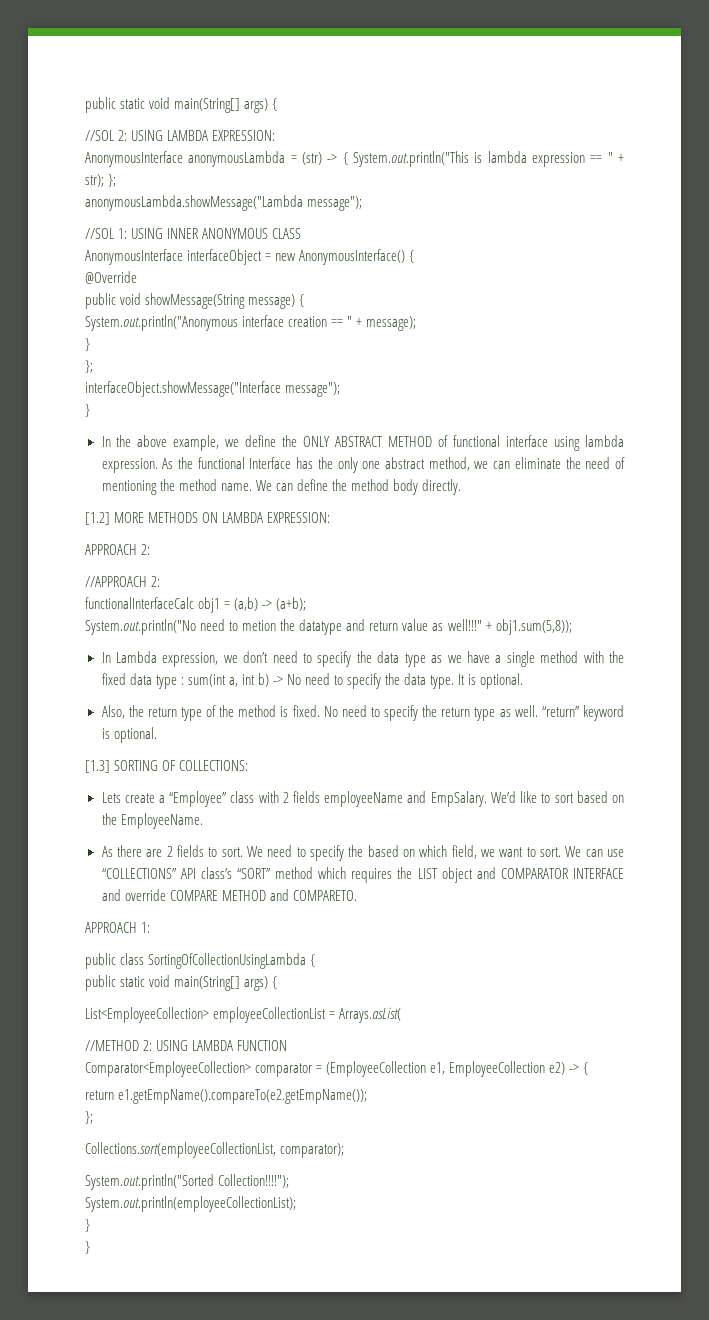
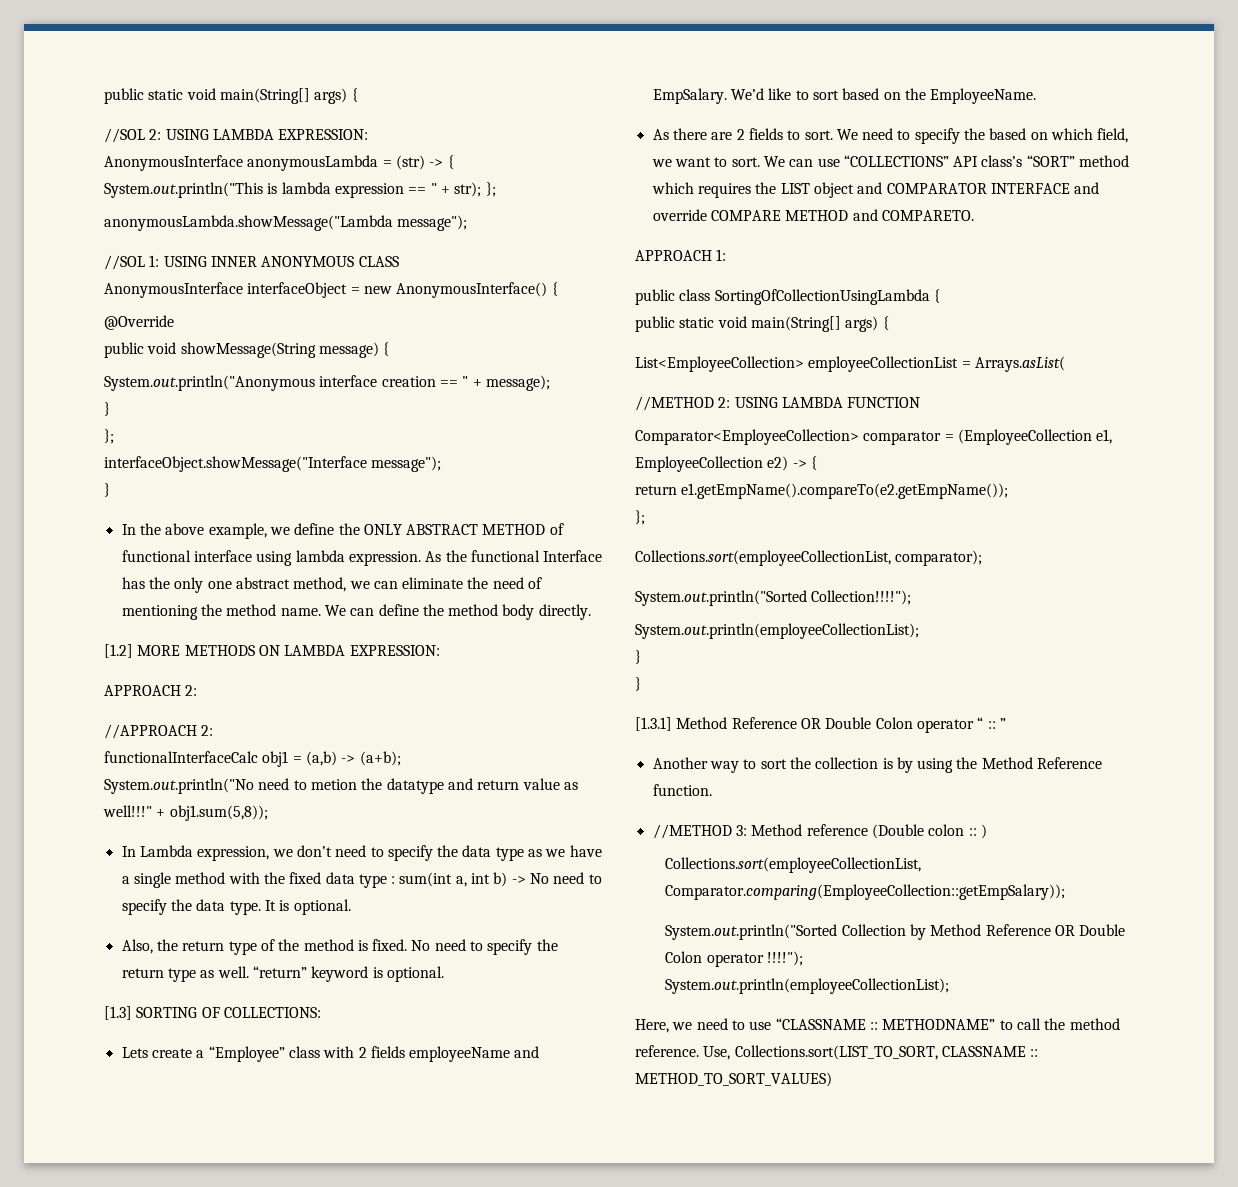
(90, 1247) none -> [635,717,1006,733] [652,757,1103,773] [652,784,712,796] [652,824,987,839] [665,857,922,873] [665,884,1066,900] [665,924,1126,940] [665,951,803,967] [665,978,950,994] [635,1018,1120,1033] [635,1045,1039,1060] [635,1072,832,1087] // [1.3.1] Method Reference OR Double Colon operator “ :: ” // Another way to sort the collection is by using the Method Reference function. // //METHOD 3: Method reference (Double colon :: ) // Collections.sort(employeeCollectionList, Comparator.comparing(EmployeeCollection::getEmpSalary)); // System.out.println("Sorted Collection by Method Reference OR Double Colon operator !!!!"); // System.out.println(employeeCollectionList); // Here, we need to use “CLASSNAME :: METHODNAME” to call the method reference. Use, Collections.sort(LIST_TO_SORT, CLASSNAME :: METHOD_TO_SORT_VALUES)

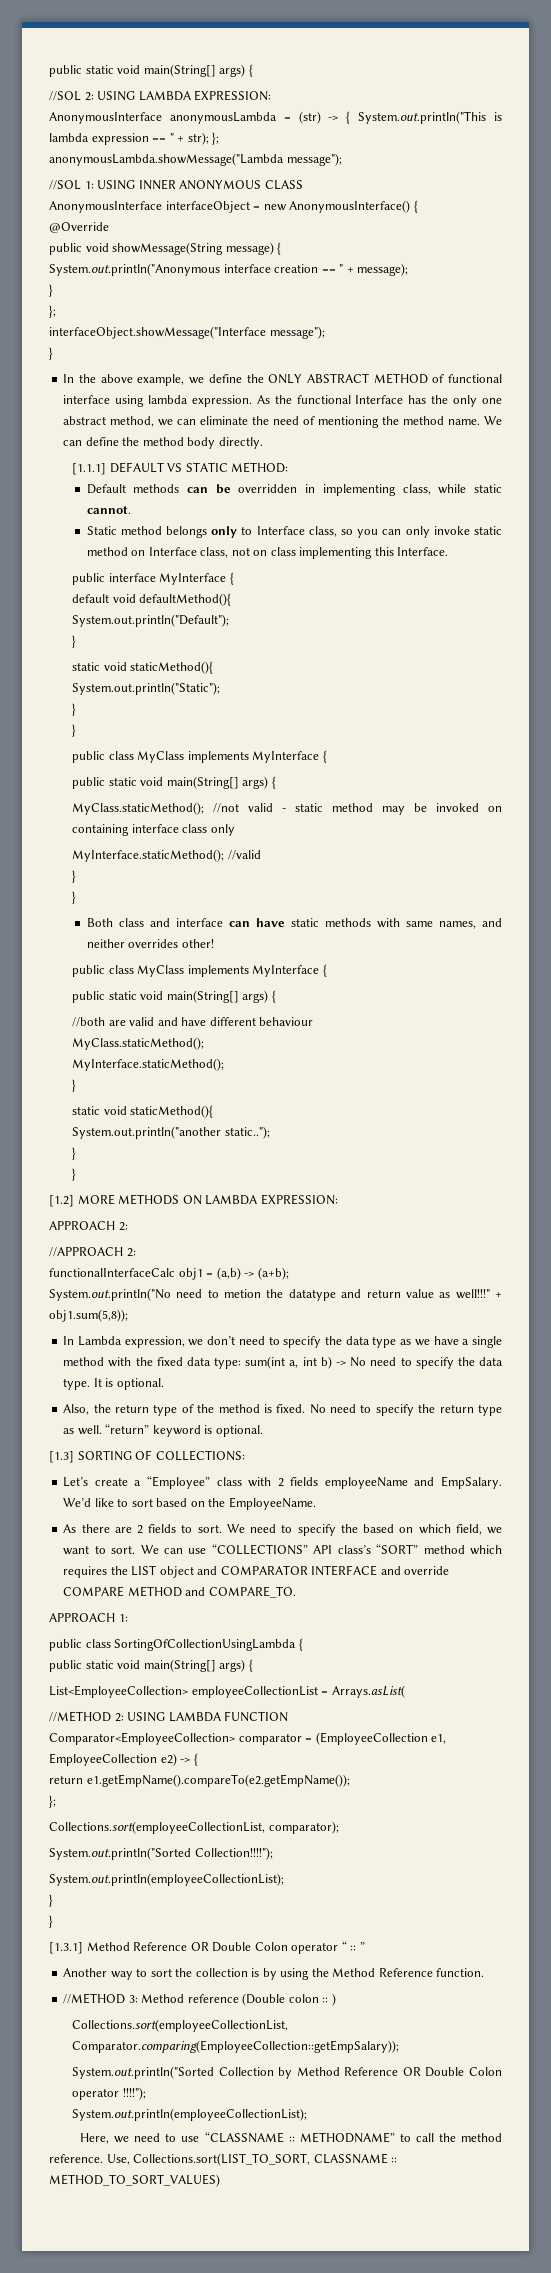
(591, 612) none -> [72,462,289,475] [86,484,503,496] [86,506,131,514] [86,526,503,538] [86,547,449,559] [72,572,234,585] [72,593,232,606] [72,614,230,627] [72,635,77,648] [72,661,214,674] [72,682,221,695] [72,703,77,716] [72,724,77,737] [72,750,327,763] [72,776,276,789] [72,802,502,815] [72,824,235,836] [72,849,261,862] [72,870,77,883] [72,891,77,904] [86,918,502,929] [86,939,214,948] [72,964,327,977] [72,990,276,1003] [72,1017,314,1027] [72,1037,205,1050] [72,1058,225,1071] [72,1079,77,1092] [72,1105,214,1118] [72,1126,270,1139] [72,1147,77,1160] [72,1168,77,1181] // [1.1.1] DEFAULT VS STATIC METHOD: // Default methods can be overridden in implementing class, while static cannot. // Static method belongs only to Interface class, so you can only invoke static method on Interface class, not on class implementing this Interface. // public interface MyInterface { // default void defaultMethod(){ // System.out.println("Default"); // } // static void staticMethod(){ // System.out.println("Static"); // } // } // public class MyClass implements MyInterface { // public static void main(String[] args) { // MyClass.staticMethod(); //not valid - static method may be invoked on containing interface class only // MyInterface.staticMethod(); //valid // } // } // Both class and interface can have static methods with same names, and neither overrides other! // public class MyClass implements MyInterface { // public static void main(String[] args) { // //both are valid and have different behaviour // MyClass.staticMethod(); // MyInterface.staticMethod(); // } // static void staticMethod(){ // System.out.println("another static.."); // } // }
[358,874,396,888] type : -> [214,1357,242,1369] type:
[121,1047,148,1058] Lets -> [63,1477,89,1487] Let’s
[881,210,974,221] COMPARETO. -> [208,1586,296,1598] COMPARE_TO.

